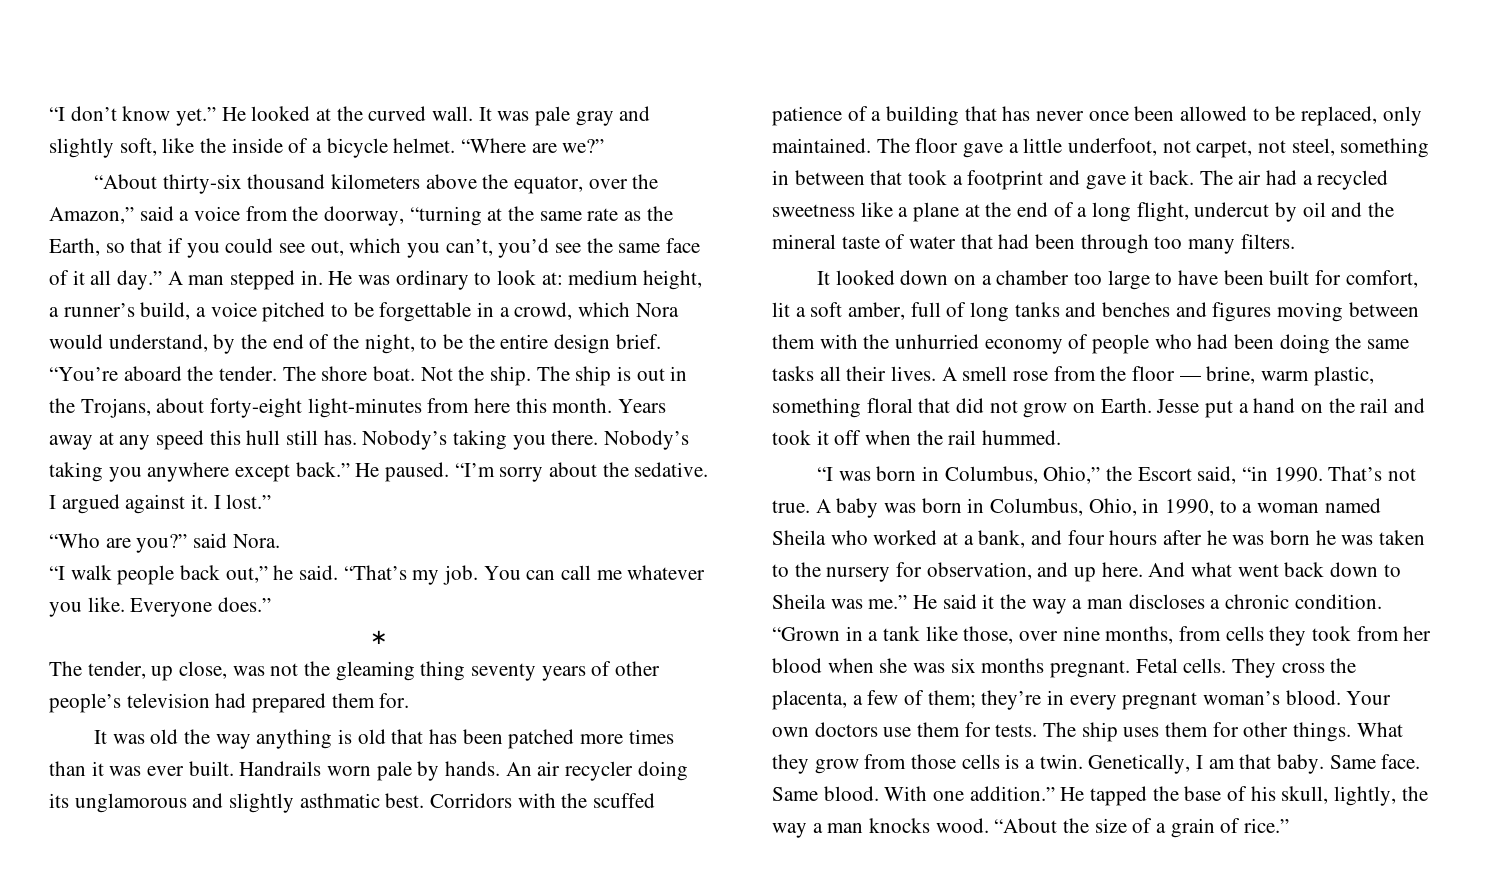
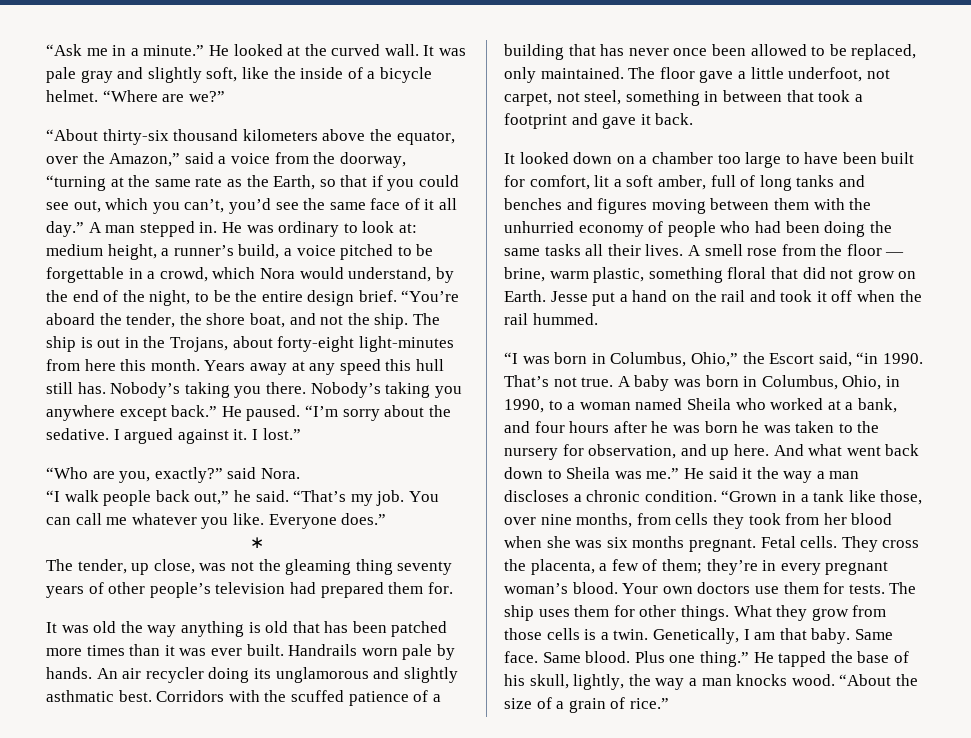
[49,106,217,126] “I don’t know yet.” -> [46,44,205,56] “Ask me in a minute.”
[219,366,453,381] tender. The shore boat. Not -> [126,313,344,328] tender, the shore boat, and not
[136,534,188,553] you?” -> [119,467,223,483] you, exactly?”
[1199,170,1389,190] [772,202,1395,222] [772,234,1295,254] The air had a recycled sweetness like a plane at the end of a long flight, undercut by oil and the mineral taste of water that had been through too many filters. -> (694, 119) none
[884,786,1055,801] With one addition.” -> [634,651,749,667] Plus one thing.”

